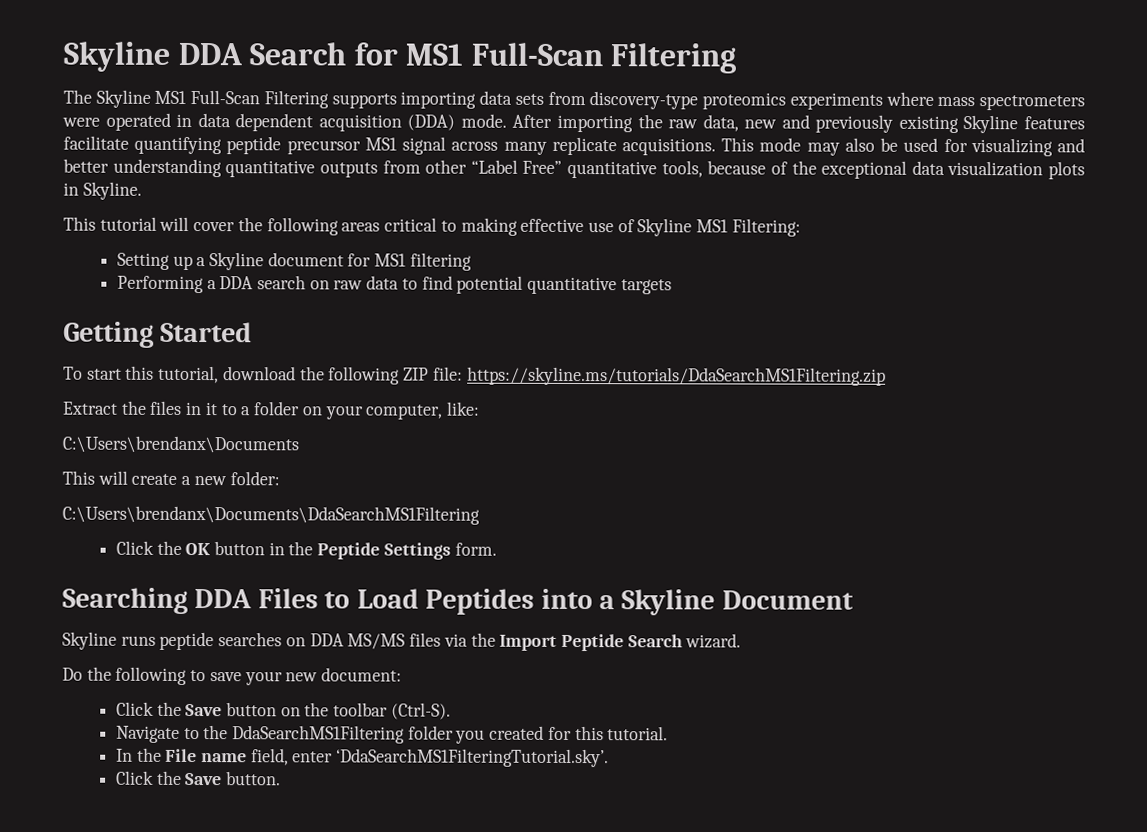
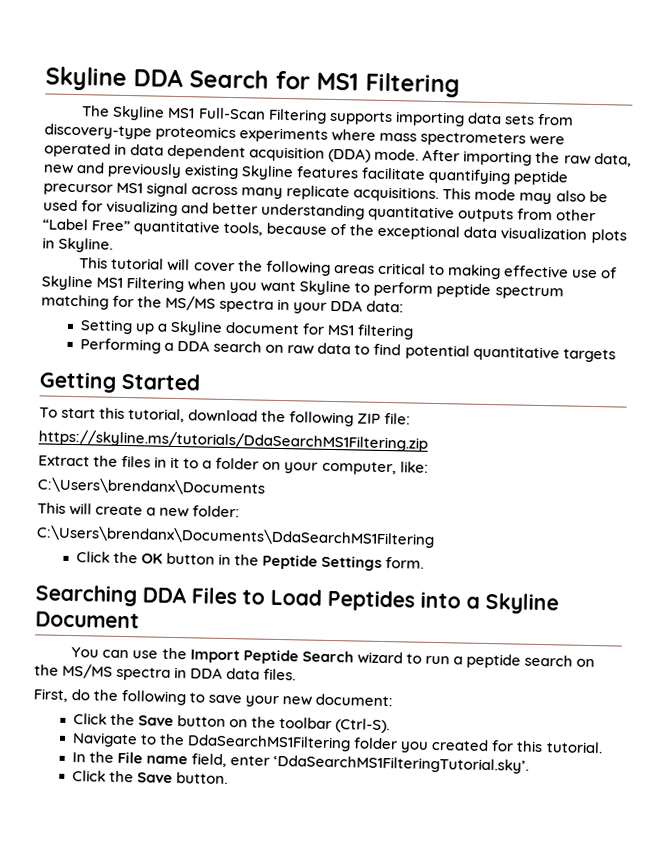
[470,42,603,67] Full-Scan -> (359, 81) none
[731,218,801,237] Filtering: -> [126,277,564,300] [41,294,405,314] Filtering when you want Skyline to perform peptide spectrum matching for the MS/MS spectra in your DDA data:
(463, 373) none -> (412, 418) //
[62,631,742,652] [62,667,83,681] Skyline runs peptide searches on DDA MS/MS files via the Import Peptide Search wizard. // Do -> [71,647,596,669] [34,663,297,681] [33,688,91,702] You can use the Import Peptide Search wizard to run a peptide search on the MS/MS spectra in DDA data files. // First, do

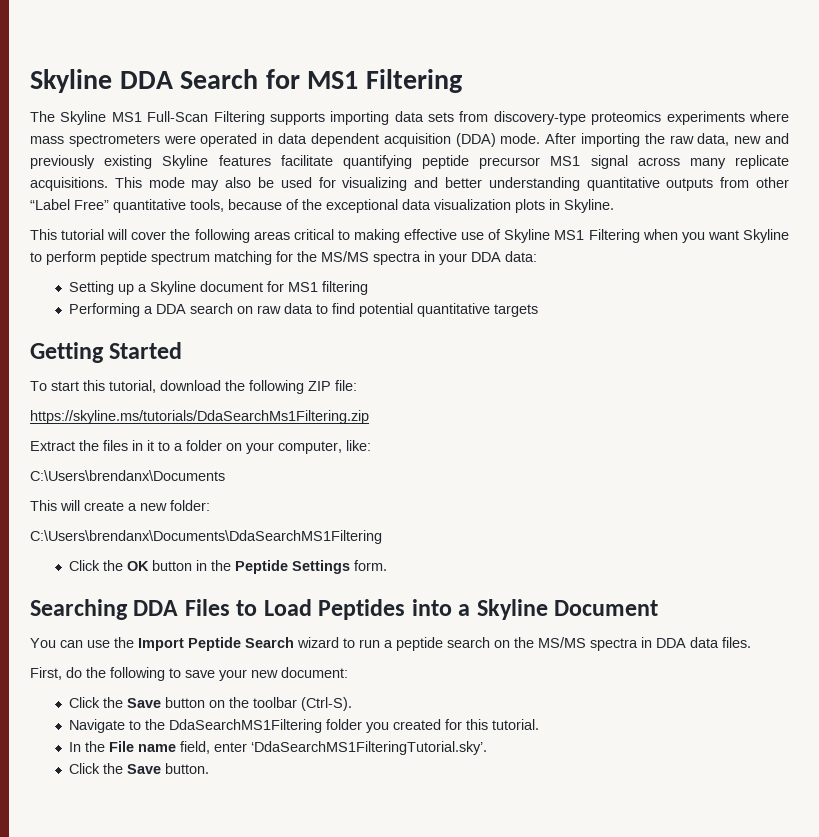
[38,429,428,452] https://skyline.ms/tutorials/DdaSearchMS1Filtering.zip -> [30,410,369,424] https://skyline.ms/tutorials/DdaSearchMs1Filtering.zip

